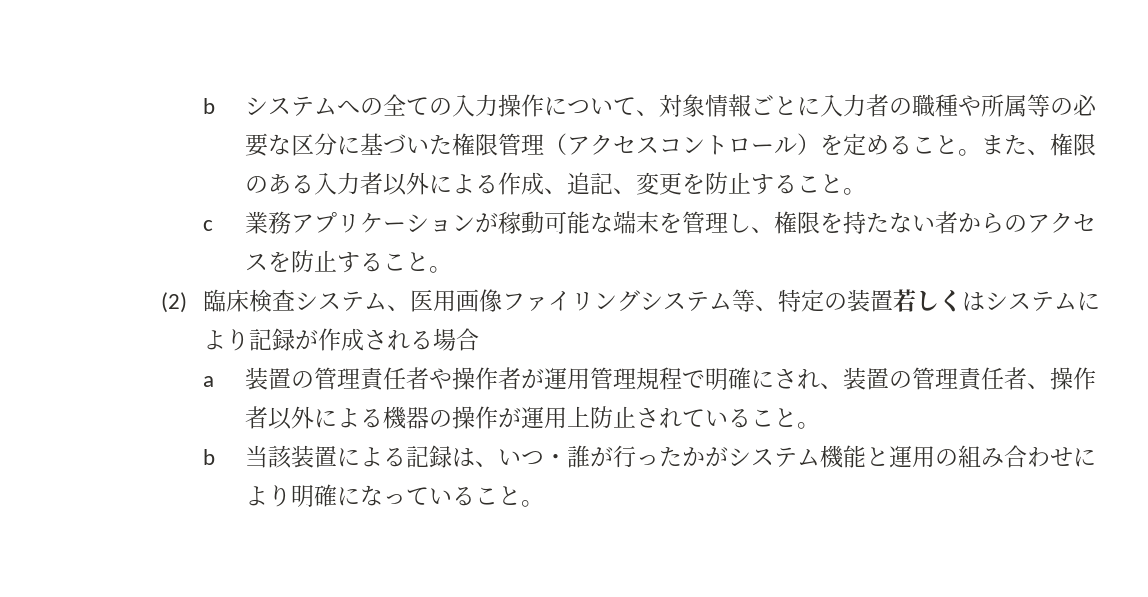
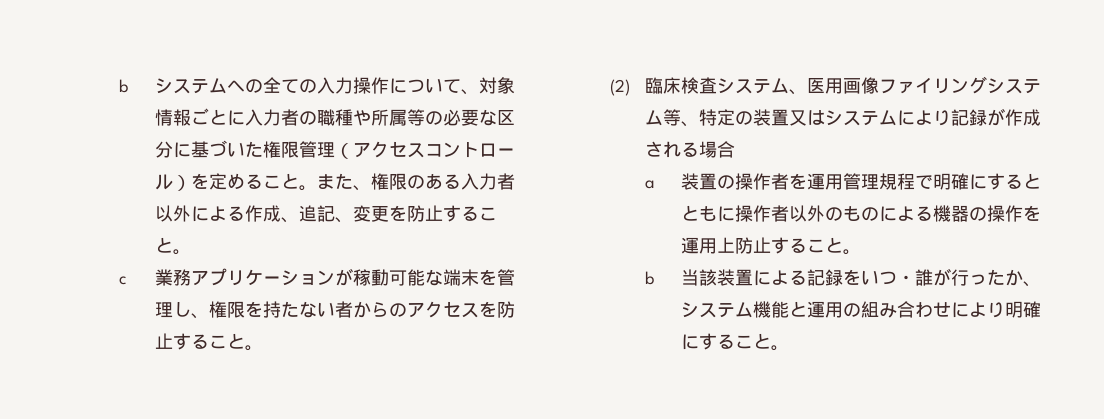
[893,289,963,312] 若しく -> [789,110,808,126] 又
[314,367,545,391] 管理責任者や操作者が -> [734,173,807,190] 操作者を
[774,367,1051,391] され、装置の管理責任者、 -> [986,173,1041,190] [680,205,735,222] するとともに
(315, 417) none -> [824,206,879,221] のもの
[498,408,522,428] が -> [1022,205,1041,221] を
[636,408,729,428] されてい -> [770,237,789,254] す
[452,448,499,467] は、 -> [842,269,861,285] を
[705,447,729,467] が -> [1022,281,1041,287] 、
[360,485,453,506] なってい -> [698,333,717,350] す

